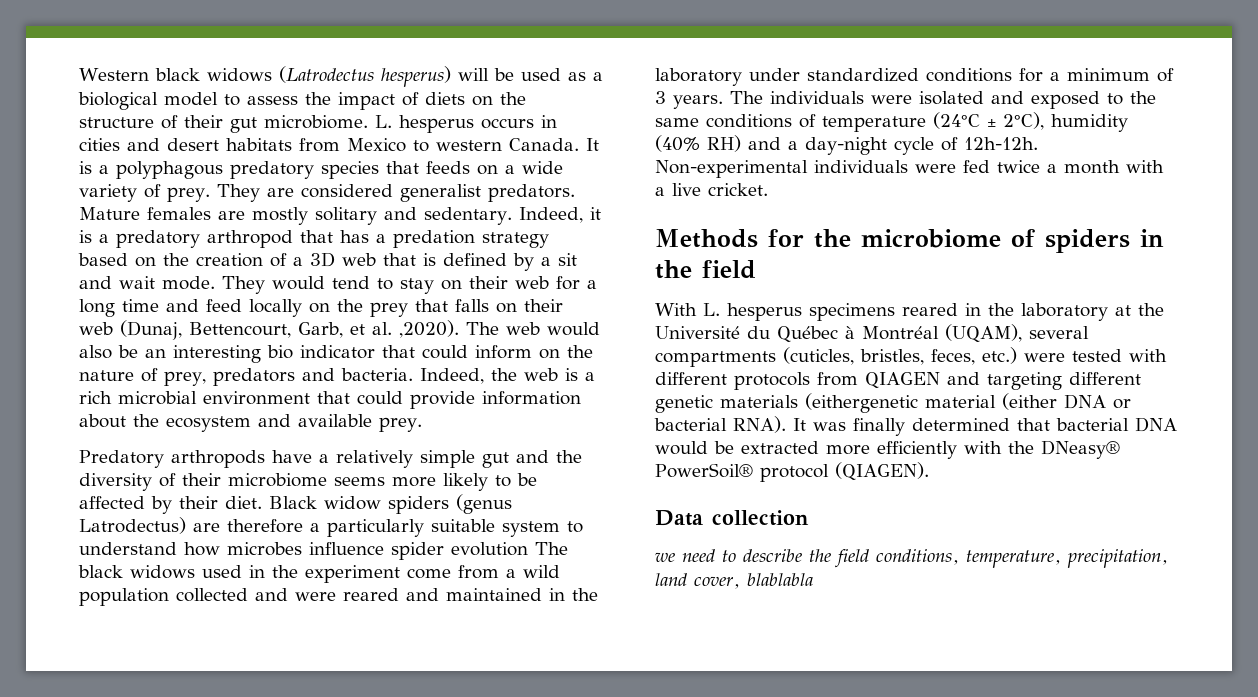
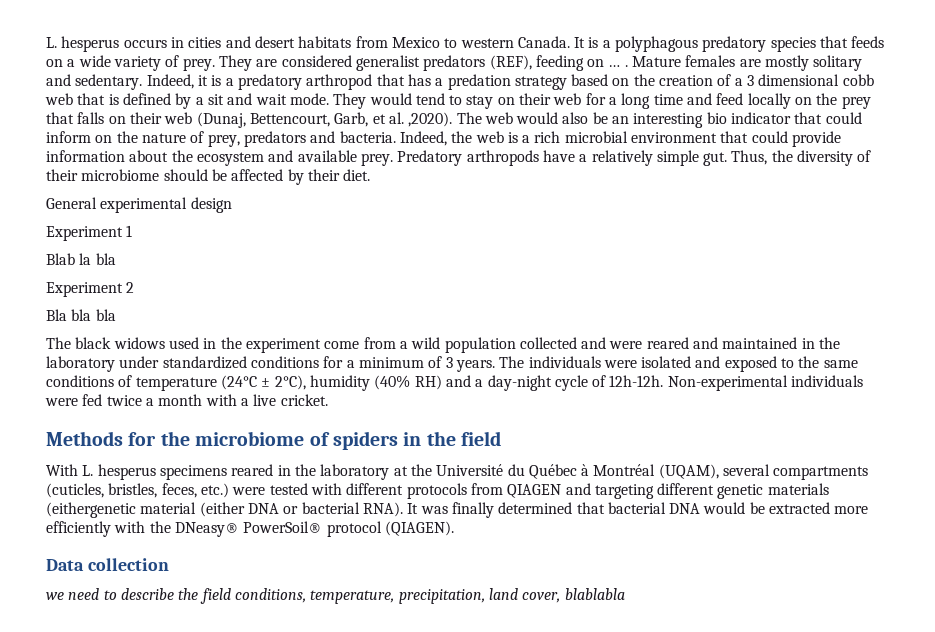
[79,66,603,87] [78,92,526,110] [79,115,368,133] Western black widows (Latrodectus hesperus) will be used as a biological model to assess the impact of diets on the structure of their gut microbiome. -> (46, 42) none
[487,184,575,202] predators. -> [423,55,628,71] predators (REF), feeding on … .
[310,252,335,267] 3D -> [747,74,874,86] 3 dimensional cobb
(422, 424) // -> (393, 159) none
[482,450,549,468] gut and -> [703,150,768,166] gut. Thus,
[334,473,511,491] seems more likely to -> [163,169,208,181] should
[269,494,512,514] [79,517,583,537] [79,542,528,560] Black widow spiders (genus Latrodectus) are therefore a particularly suitable system to understand how microbes influence spider evolution -> [46,197,232,213] [46,225,133,241] [46,253,116,265] [46,282,135,297] [46,309,116,321] // General experimental design // Experiment 1 // Blab la bla // Experiment 2 // Bla bla bla //

